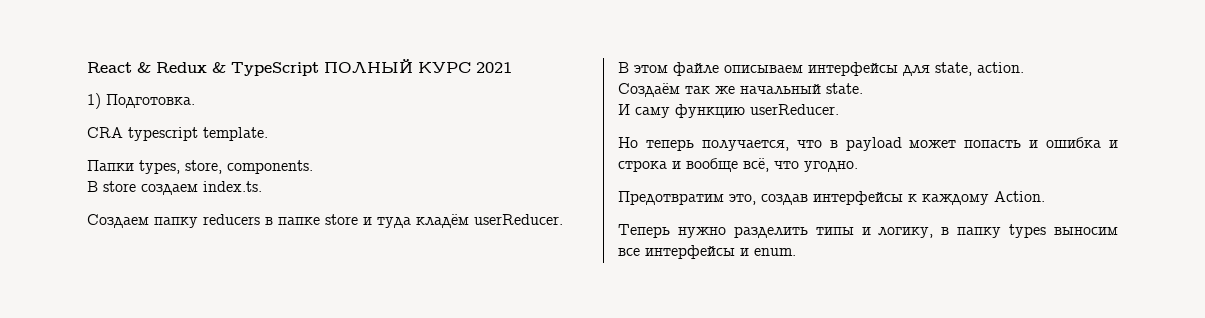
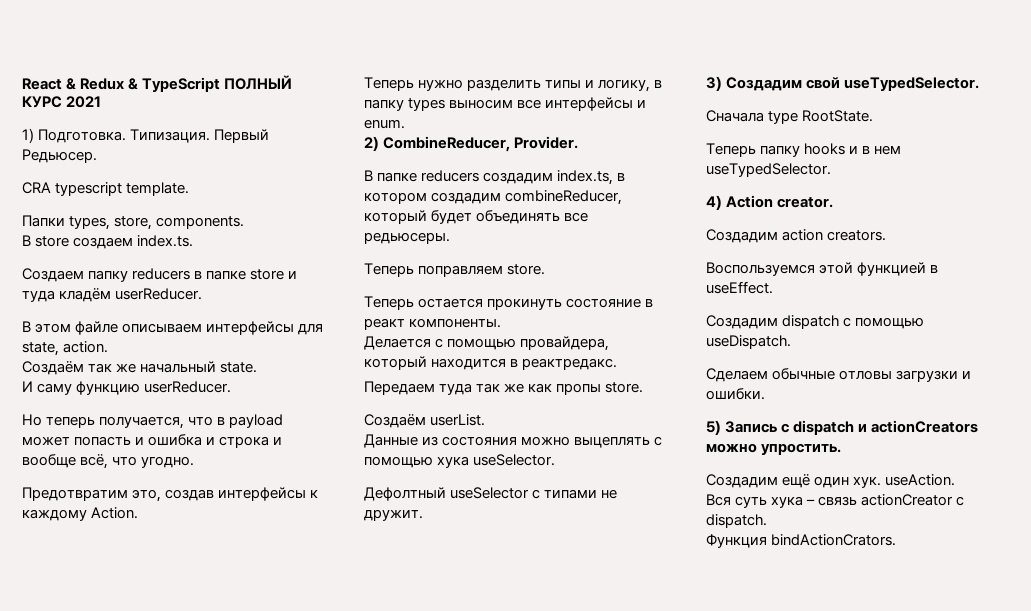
(195, 101) none -> [130,129,270,143] [22,149,97,163] Типизация. Первый Редьюсер.
(796, 252) none -> [364,136,579,152] [364,170,626,185] [364,190,623,205] [364,210,589,224] [364,232,450,244] [364,263,546,277] [364,296,654,310] [364,318,502,330] [364,336,610,351] [364,356,618,370] [364,381,644,395] [364,414,486,428] [364,434,663,448] [364,454,556,468] [364,487,618,501] [364,509,423,521] [706,76,980,91] [706,110,874,124] [706,143,902,157] [706,163,831,177] [706,195,834,210] [706,229,887,243] [706,262,939,276] [706,281,773,294] [706,315,925,329] [706,335,791,349] [706,368,972,382] [706,388,765,400] [706,420,979,435] [706,443,842,455] [706,474,956,488] [706,494,965,508] [706,514,767,528] [706,534,897,548] // 2) CombineReducer, Provider. // В папке reducers создадим index.ts, в котором создадим combineReducer, который будет объединять все редьюсеры. // Теперь поправляем store. // Теперь остается прокинуть состояние в реакт компоненты. // Делается с помощью провайдера, который находится в реактредакс. // Передаем туда так же как пропы store. // Создаём userList. // Данные из состояния можно выцеплять с помощью хука useSelector. // Дефолтный useSelector с типами не дружит. // 3) Создадим свой useTypedSelector. // Сначала type RootState. // Теперь папку hooks и в нем useTypedSelector. // 4) Action creator. // Создадим action creators. // Воспользуемся этой функцией в useEffect. // Создадим dispatch с помощью useDispatch. // Сделаем обычные отловы загрузки и ошибки. // 5) Запись с dispatch и actionCreators можно упростить. // Создадим ещё один хук. useAction. // Вся суть хука – связь actionCreator с dispatch. // Функция bindActionCrators.

